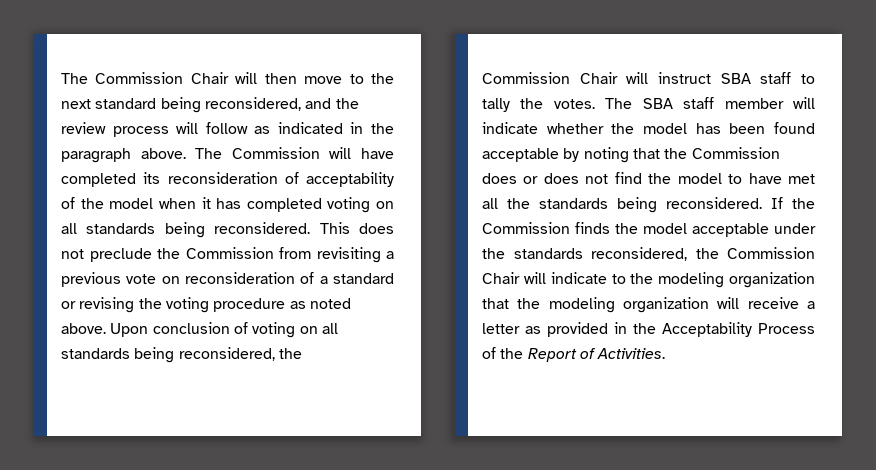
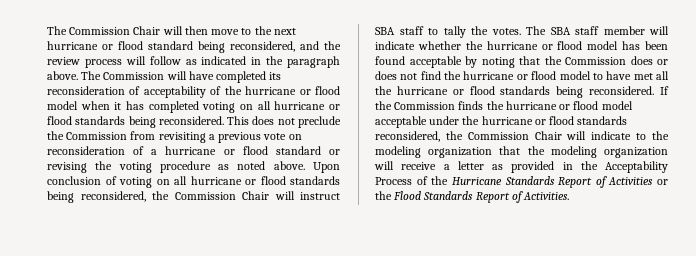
(91, 104) none -> [47,41,143,50] hurricane or flood
(104, 203) none -> [245,86,340,95] hurricane or flood
(77, 228) none -> [274,101,340,110] [47,116,72,125] hurricane or flood
(328, 280) none -> [165,146,268,155] hurricane or flood
(338, 328) none -> [190,176,286,185] hurricane or flood
(635, 128) none -> [486,41,583,50] hurricane or flood
(672, 178) none -> [463,71,557,80] hurricane or flood
(530, 203) none -> [396,86,495,95] hurricane or flood
(638, 228) none -> [505,101,599,110] hurricane or flood
(505, 253) none -> [481,116,575,125] hurricane or flood
(524, 353) none -> [451,176,668,188] [375,191,474,200] Hurricane Standards Report of Activities or the Flood Standards

